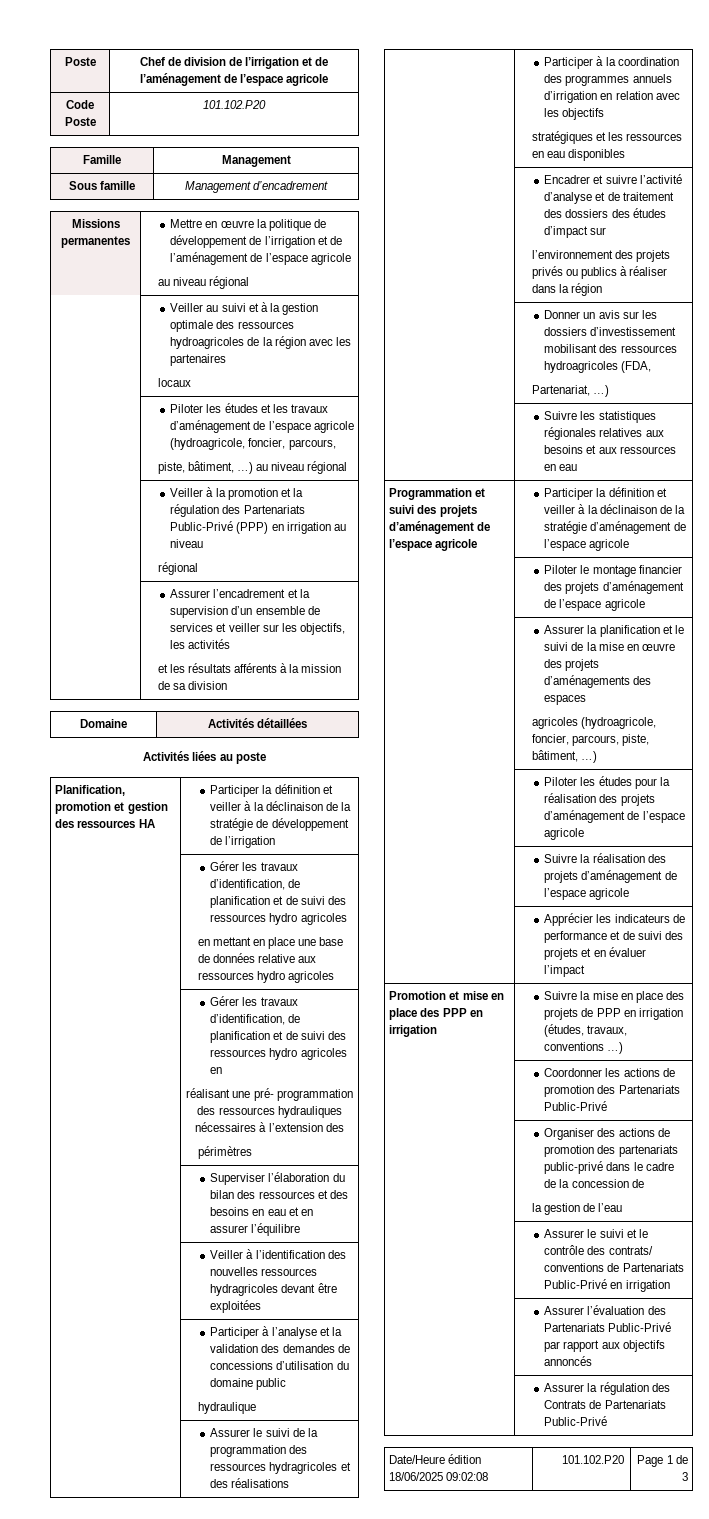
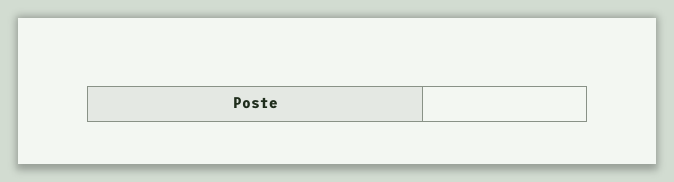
[64,57,96,66] [139,57,329,69] [139,73,329,86] [66,100,94,109] [64,117,96,126] [202,100,266,109] [83,155,121,164] [221,155,291,167] [68,181,136,190] [184,181,329,193] [71,219,120,228] [61,236,130,248] [170,219,326,231] [170,235,342,248] [170,252,351,265] [157,276,249,289] [170,302,318,315] [170,320,294,332] [170,336,351,349] [170,354,227,366] [157,378,191,387] [170,403,328,413] [170,420,354,433] [170,438,336,450] [157,461,348,474] [170,487,303,500] [170,504,305,517] [170,521,346,534] [170,539,204,548] [157,562,198,575] [170,589,310,598] [170,606,320,618] [170,623,345,635] [170,639,231,649] [157,663,342,673] [157,681,227,690] [80,719,127,728] [207,718,308,728] [143,751,266,764] [55,785,126,796] [55,802,168,814] [55,819,155,828] [210,784,333,797] [210,801,351,811] [210,818,349,831] [210,836,276,848] [210,861,298,871] [210,879,301,890] [210,896,346,908] [210,913,347,925] [197,937,344,949] [197,953,316,963] [197,971,334,983] [210,996,298,1006] [210,1014,301,1025] [210,1031,346,1043] [210,1048,347,1060] [210,1067,223,1074] [186,1088,353,1101] [197,1106,342,1118] [195,1122,344,1132] [197,1146,252,1159] [210,1172,345,1185] [210,1190,348,1199] [210,1207,313,1216] [210,1223,301,1236] [210,1249,346,1259] [210,1267,318,1276] [210,1283,337,1296] [210,1300,262,1313] [210,1326,342,1339] [210,1344,350,1353] [210,1361,349,1370] [210,1378,287,1390] [197,1402,256,1414] [210,1428,318,1437] [210,1445,308,1457] [210,1462,351,1474] [210,1478,290,1488] [544,56,679,69] [544,74,672,86] [544,91,680,103] [544,108,605,120] [531,131,682,144] [531,149,625,161] [544,174,682,184] [544,192,674,204] [544,208,666,218] [544,226,607,238] [531,250,670,262] [531,266,668,279] [531,283,602,296] [544,310,657,319] [544,327,677,336] [544,344,677,353] [544,361,652,373] [531,385,609,397] [544,411,656,423] [544,427,664,440] [544,445,676,454] [544,464,578,471] [389,488,486,500] [389,505,477,517] [389,521,491,534] [389,539,478,551] [544,487,667,500] [544,504,685,514] [544,521,686,534] [544,539,630,551] [544,565,682,577] [544,581,684,594] [544,599,645,611] [544,625,684,637] [544,642,675,651] [544,659,600,671] [544,675,652,688] [544,695,587,705] [531,717,656,729] [531,734,649,746] [531,750,597,763] [544,776,670,789] [544,793,655,806] [544,810,685,823] [544,828,585,840] [544,853,666,863] [544,870,677,883] [544,888,630,900] [544,913,685,926] [544,931,683,943] [544,947,646,960] [544,965,586,977] [389,991,504,1000] [389,1008,483,1020] [389,1025,438,1037] [544,991,684,1003] [544,1008,683,1020] [544,1024,628,1037] [544,1042,624,1054] [544,1068,675,1077] [544,1085,680,1097] [544,1101,608,1111] [544,1128,670,1140] [544,1145,678,1157] [544,1161,674,1174] [544,1179,644,1188] [531,1203,622,1215] [544,1229,648,1238] [544,1245,653,1255] [544,1263,684,1272] [544,1279,670,1292] [544,1305,666,1315] [544,1322,672,1332] [544,1340,665,1352] [544,1356,593,1366] [544,1382,670,1395] [544,1400,666,1409] [544,1416,608,1426] [389,1454,482,1464] [389,1472,489,1481] [561,1455,624,1464] [637,1455,688,1467] [681,1472,688,1481] Poste | Chef de division de l’irrigation et de l’aménagement de l’espace agricole // Code Poste | 101.102.P20 // Famille | Management // Sous famille | Management d’encadrement // Missions permanentes | Mettre en œuvre la politique de développement de l’irrigation et de l’aménagement de l’espace agricole // au niveau régional // | Veiller au suivi et à la gestion optimale des ressources hydroagricoles de la région avec les partenaires // locaux // | Piloter les études et les travaux d’aménagement de l’espace agricole (hydroagricole, foncier, parcours, // piste, bâtiment, …) au niveau régional // | Veiller à la promotion et la régulation des Partenariats Public-Privé (PPP) en irrigation au niveau // régional // | Assurer l’encadrement et la supervision d’un ensemble de services et veiller sur les objectifs, les activités // et les résultats afférents à la mission de sa division // Domaine | Activités détaillées // Activités liées au poste // Planification, promotion et gestion des ressources HA | Participer la définition et veiller à la déclinaison de la stratégie de développement de l’irrigation // | Gérer les travaux d’identification, de planification et de suivi des ressources hydro agricoles // en mettant en place une base de données relative aux ressources hydro agricoles // | Gérer les travaux d’identification, de planification et de suivi des ressources hydro agricoles en // réalisant une pré- programmation des ressources hydrauliques nécessaires à l’extension des // périmètres // | Superviser l’élaboration du bilan des ressources et des besoins en eau et en assurer l’équilibre // | Veiller à l’identification des nouvelles ressources hydragricoles devant être exploitées // | Participer à l’analyse et la validation des demandes de concessions d’utilisation du domaine public // hydraulique // | Assurer le suivi de la programmation des ressources hydragricoles et des réalisations // | Participer à la coordination des programmes annuels d’irrigation en relation avec les objectifs // stratégiques et les ressources en eau disponibles // | Encadrer et suivre l’activité d’analyse et de traitement des dossiers des études d’impact sur // l’environnement des projets privés ou publics à réaliser dans la région // | Donner un avis sur les dossiers d’investissement mobilisant des ressources hydroagricoles (FDA, // Partenariat, …) // | Suivre les statistiques régionales relatives aux besoins et aux ressources en eau // Programmation et suivi des projets d’aménagement de l’espace agricole | Participer la définition et veiller à la déclinaison de la stratégie d’aménagement de l’espace agricole // | Piloter le montage financier des projets d’aménagement de l’espace agricole // | Assurer la planification et le suivi de la mise en œuvre des projets d’aménagements des espaces // agricoles (hydroagricole, foncier, parcours, piste, bâtiment, …) // | Piloter les études pour la réalisation des projets d’aménagement de l’espace agricole // | Suivre la réalisation des projets d’aménagement de l’espace agricole // | Apprécier les indicateurs de performance et de suivi des projets et en évaluer l’impact // Promotion et mise en place des PPP en irrigation | Suivre la mise en place des projets de PPP en irrigation (études, travaux, conventions …) // | Coordonner les actions de promotion des Partenariats Public-Privé // | Organiser des actions de promotion des partenariats public-privé dans le cadre de la concession de // la gestion de l’eau // | Assurer le suivi et le contrôle des contrats/ conventions de Partenariats Public-Privé en irrigation // | Assurer l’évaluation des Partenariats Public-Privé par rapport aux objectifs annoncés // | Assurer la régulation des Contrats de Partenariats Public-Privé // Date/Heure édition 18/06/2025 09:02:08 | 101.102.P20 | Page 1 de 3 -> [232,97,278,109] Poste |

